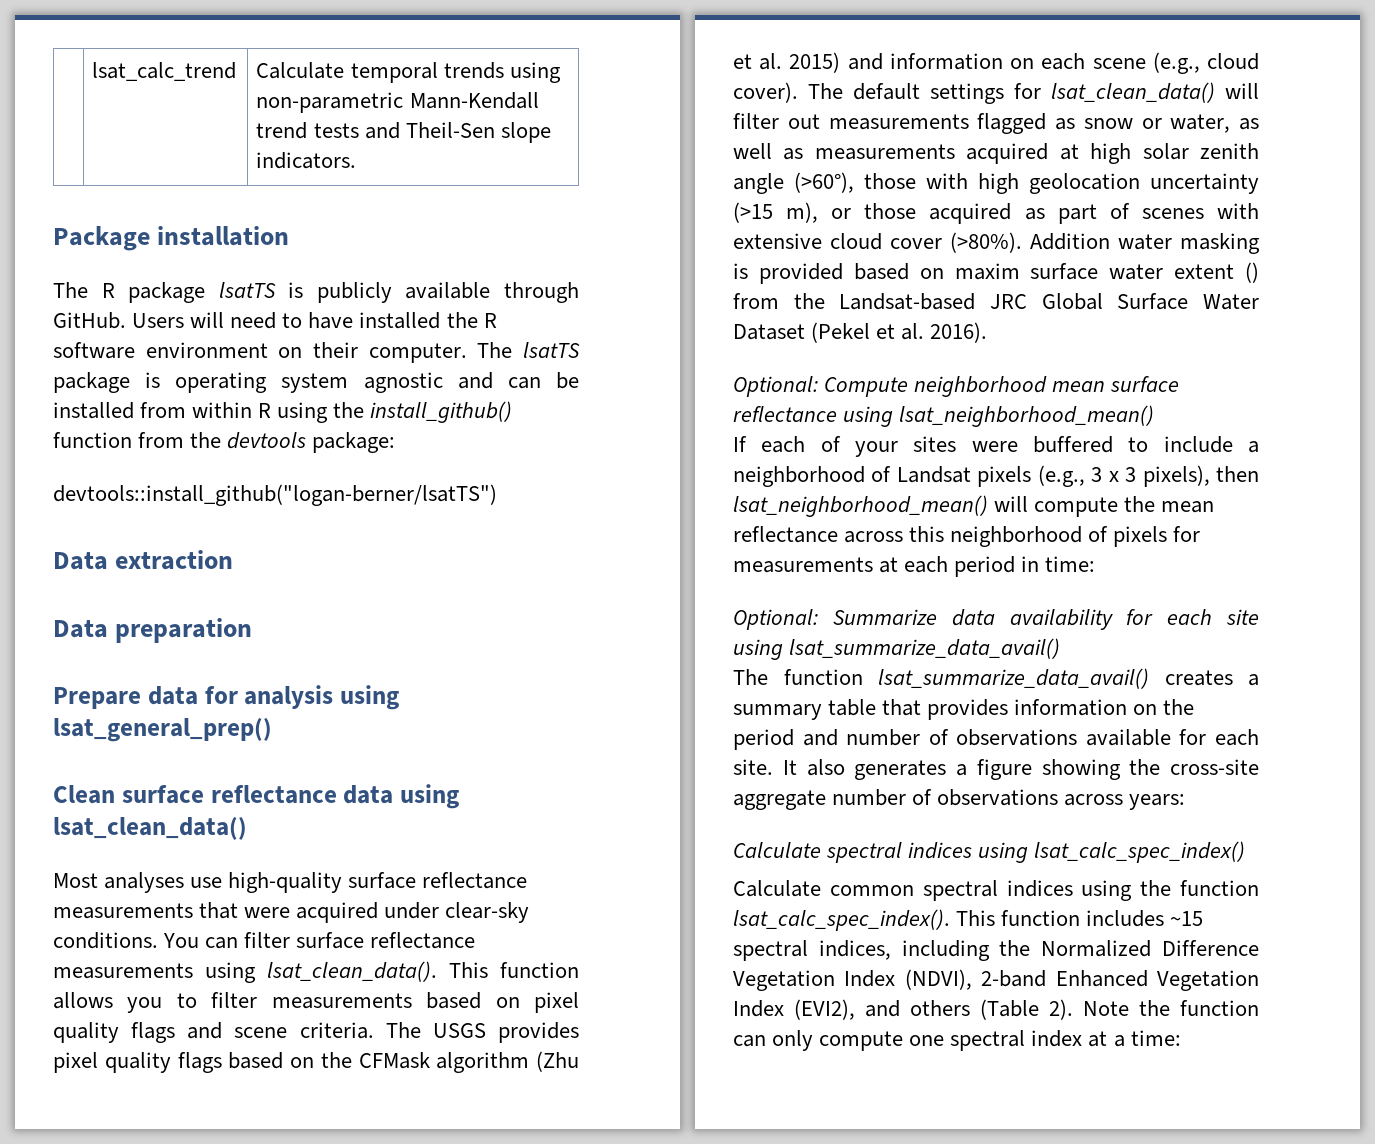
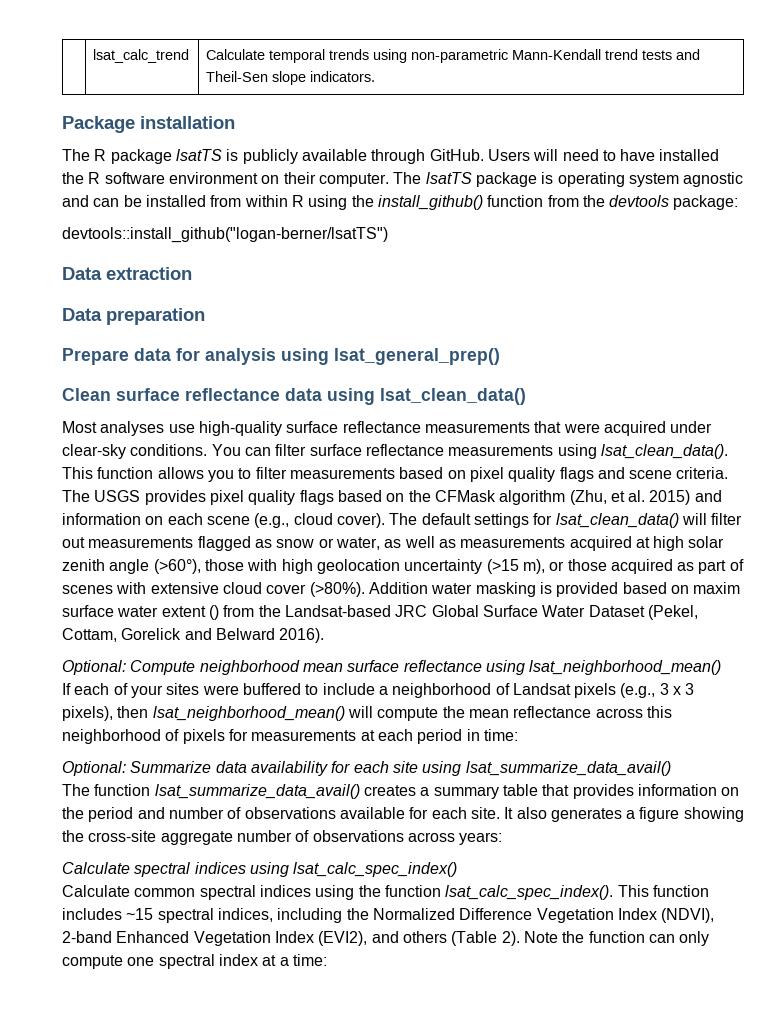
[536,1051,579,1072] (Zhu -> [569,490,607,505] (Zhu,
[811,322,925,343] (Pekel et al. -> [647,605,698,620] [62,628,275,642] (Pekel, Cottam, Gorelick and Belward

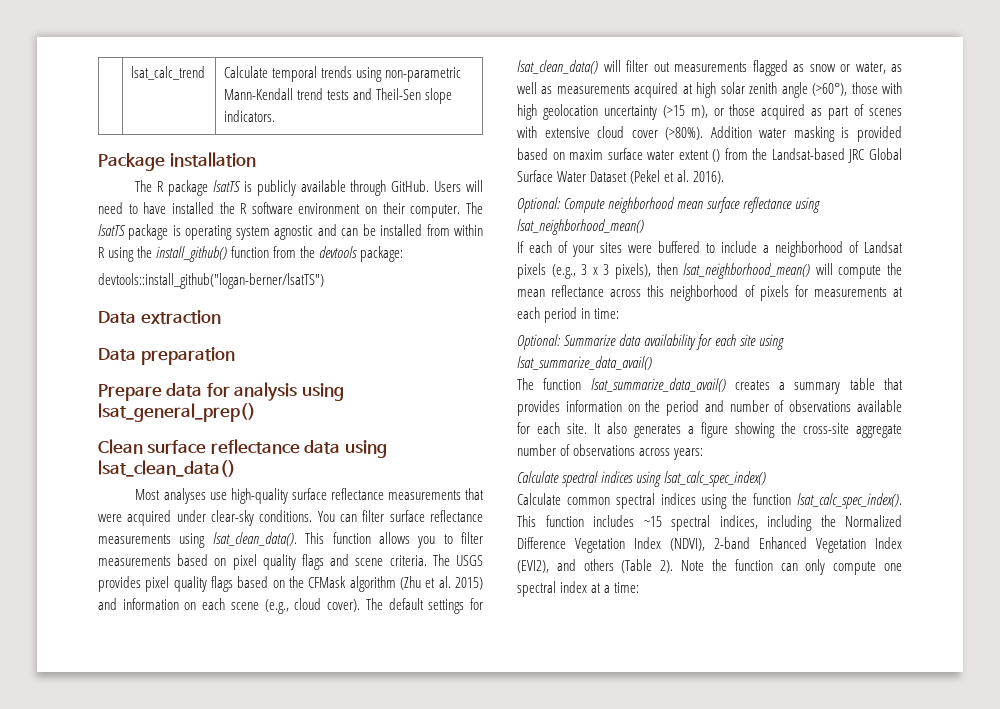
[569,490,607,505] (Zhu, -> [400,576,422,590] (Zhu
[647,605,698,620] [62,628,275,642] (Pekel, Cottam, Gorelick and Belward -> [630,170,690,184] (Pekel et al.

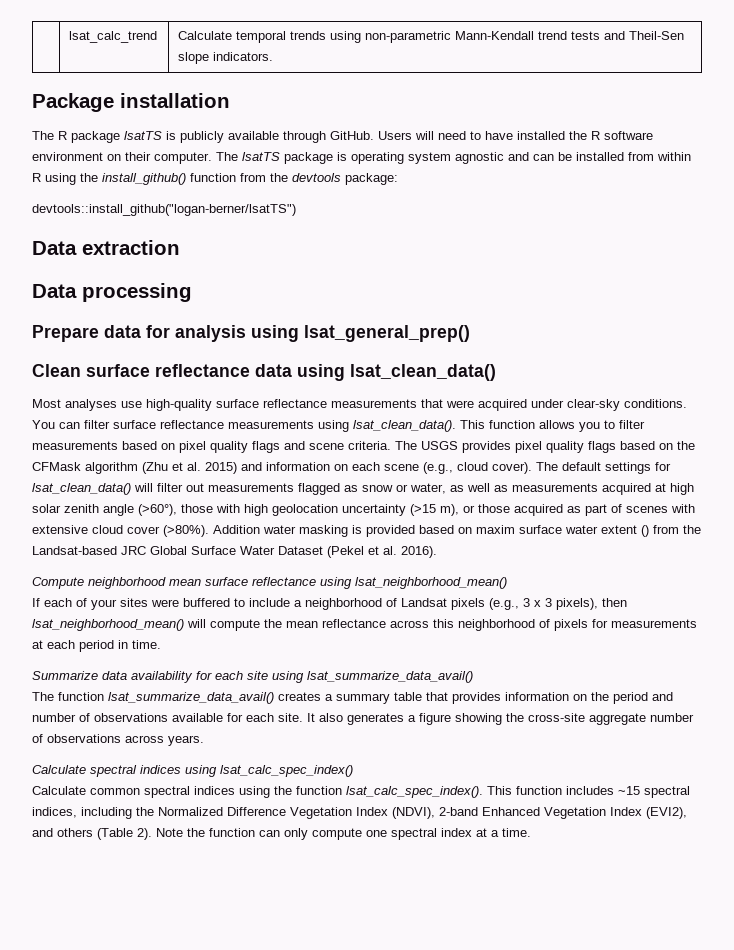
[140,347,235,365] preparation -> [82,283,192,302] processing
[517,197,561,213] Optional: -> (437, 552) none
[594,308,620,319] [517,334,561,350] time: // Optional: -> [132,640,161,649] time. //
[673,448,704,460] years: -> [168,735,204,746] years.
[614,582,640,593] time: -> [502,828,531,837] time.

